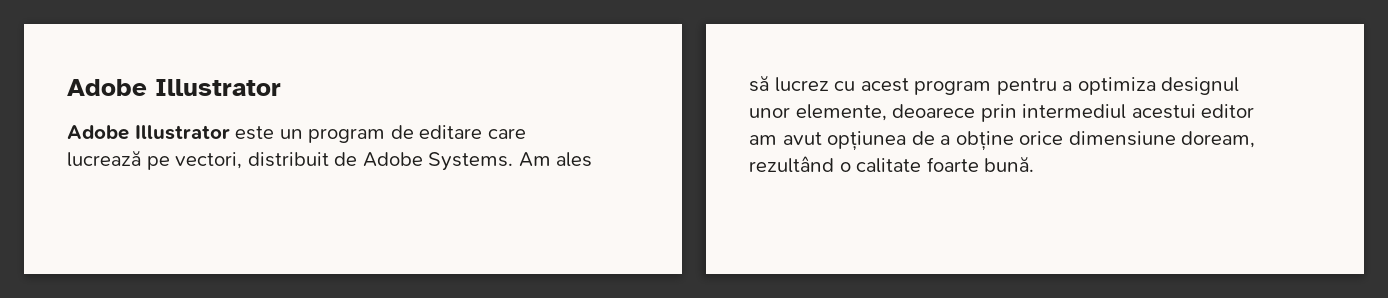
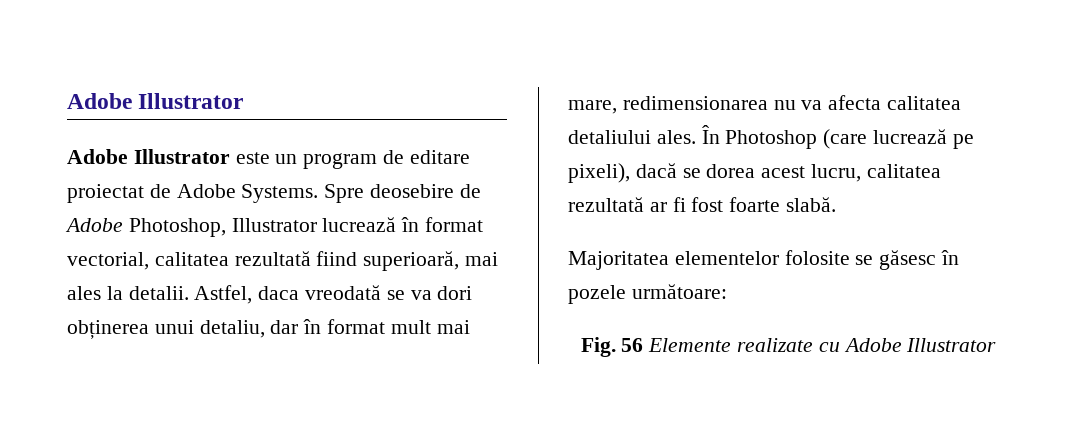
[487,128,526,139] [67,150,593,171] [749,75,1240,95] [749,104,1255,122] [749,131,1256,151] [749,156,1035,173] care lucrează pe vectori, distribuit de Adobe Systems. Am ales să lucrez cu acest program pentru a optimiza designul unor elemente, deoarece prin intermediul acestui editor am avut opțiunea de a obține orice dimensiune doream, rezultând o calitate foarte bună. -> [67,184,481,203] [65,217,484,237] [67,251,499,271] [67,285,473,304] [67,319,470,339] [568,95,962,114] [568,125,974,149] [568,163,941,183] [568,197,837,212] [568,250,960,270] [568,284,727,304] [580,337,997,357] proiectat de Adobe Systems. Spre deosebire de Adobe Photoshop, Illustrator lucrează în format vectorial, calitatea rezultată fiind superioară, mai ales la detalii. Astfel, daca vreodată se va dori obținerea unui detaliu, dar în format mult mai mare, redimensionarea nu va afecta calitatea detaliului ales. În Photoshop (care lucrează pe pixeli), dacă se dorea acest lucru, calitatea rezultată ar fi fost foarte slabă. // Majoritatea elementelor folosite se găsesc în pozele următoare: // Fig. 56 Elemente realizate cu Adobe Illustrator

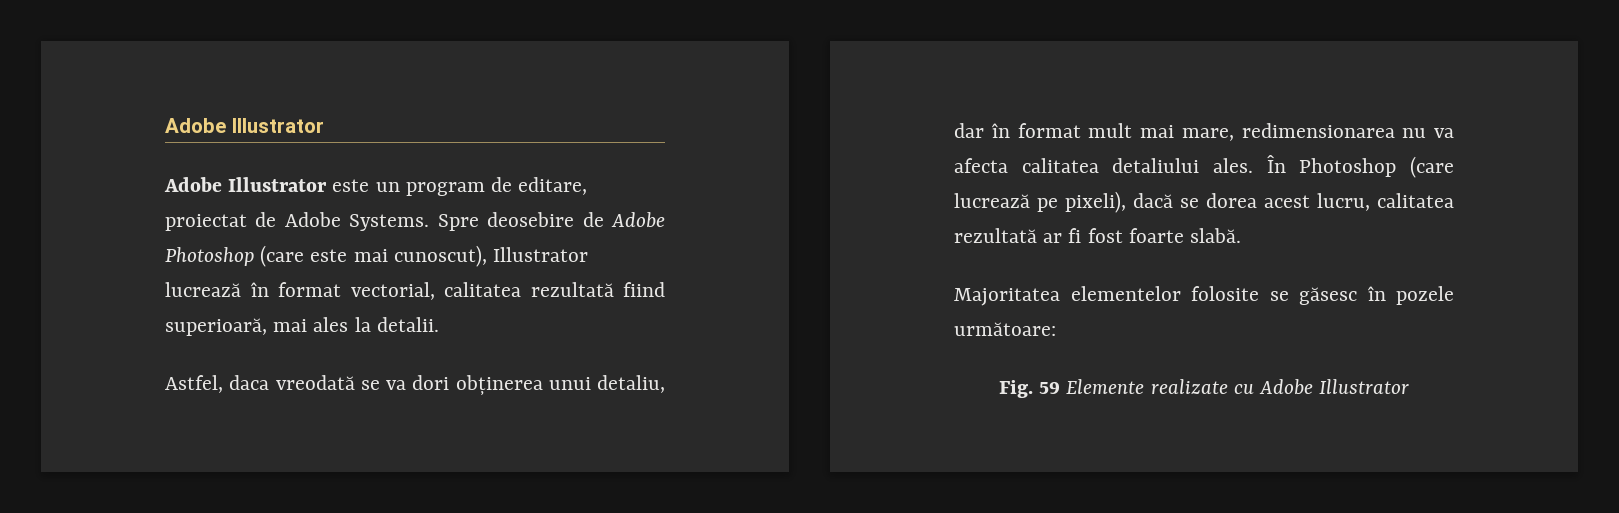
[409,150,470,164] editare -> [518,177,588,195] editare,
[128,218,226,237] Photoshop, -> [165,245,487,267] Photoshop (care este mai cunoscut),
(189, 293) none -> (439, 324) //
[621,338,644,352] 56 -> [1039,381,1061,394] 59

